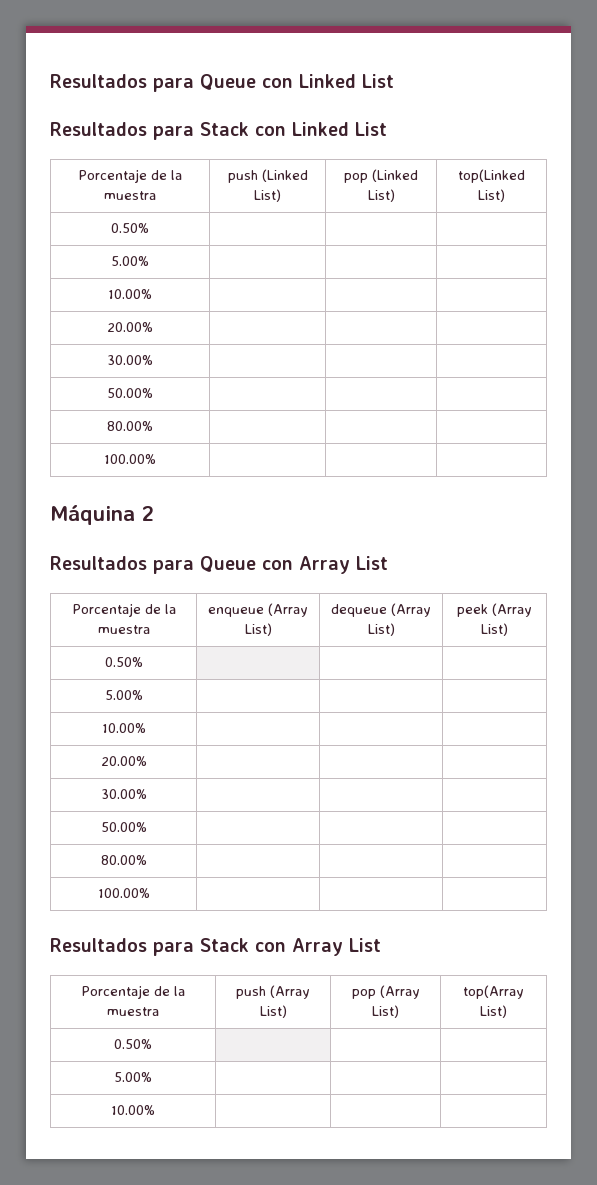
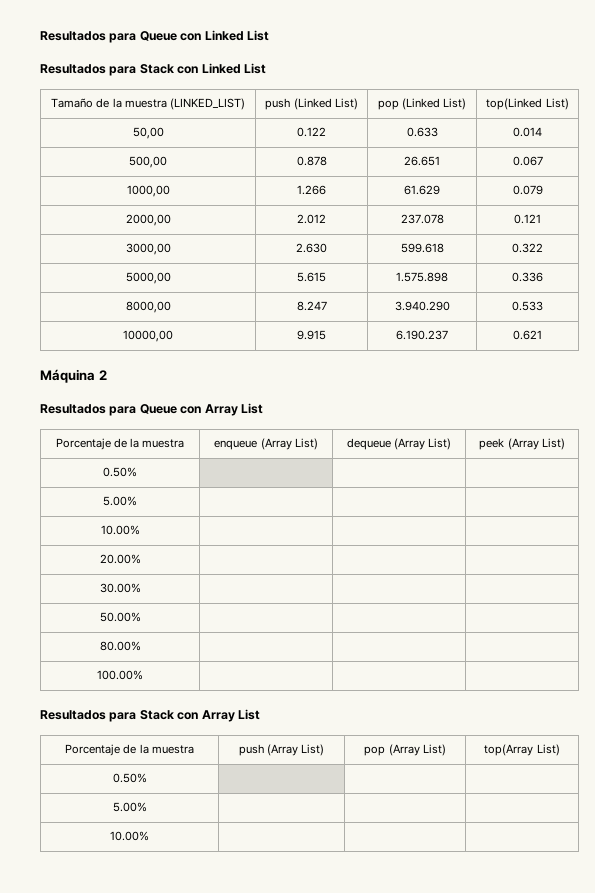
[78,169,182,183] [104,191,156,200] Porcentaje de la muestra -> [51,98,245,110] Tamaño de la muestra (LINKED_LIST)
[111,223,149,233] [111,256,149,266] [108,289,152,299] [107,322,153,332] [107,355,153,365] [107,388,153,398] [107,421,153,431] [104,454,156,464] 0.50% | | | // 5.00% | | | // 10.00% | | | // 20.00% | | | // 30.00% | | | // 50.00% | | | // 80.00% | | | // 100.00% | | | -> [132,127,164,139] [297,127,326,137] [406,127,438,137] [513,127,542,137] [129,156,167,168] [296,156,327,166] [404,156,440,166] [512,156,543,166] [126,185,170,197] [297,185,326,195] [404,185,440,195] [512,185,543,195] [125,214,171,226] [297,214,326,224] [400,214,444,224] [514,214,541,224] [125,243,171,255] [296,243,327,253] [400,243,444,253] [512,243,543,253] [125,272,171,284] [297,272,326,282] [396,272,448,282] [512,272,543,282] [125,301,171,313] [296,301,327,311] [394,301,450,311] [512,301,543,311] [123,330,173,342] [297,330,326,340] [396,330,448,340] [513,330,542,340] 50,00 | 0.122 | 0.633 | 0.014 // 500,00 | 0.878 | 26.651 | 0.067 // 1000,00 | 1.266 | 61.629 | 0.079 // 2000,00 | 2.012 | 237.078 | 0.121 // 3000,00 | 2.630 | 599.618 | 0.322 // 5000,00 | 5.615 | 1.575.898 | 0.336 // 8000,00 | 8.247 | 3.940.290 | 0.533 // 10000,00 | 9.915 | 6.190.237 | 0.621

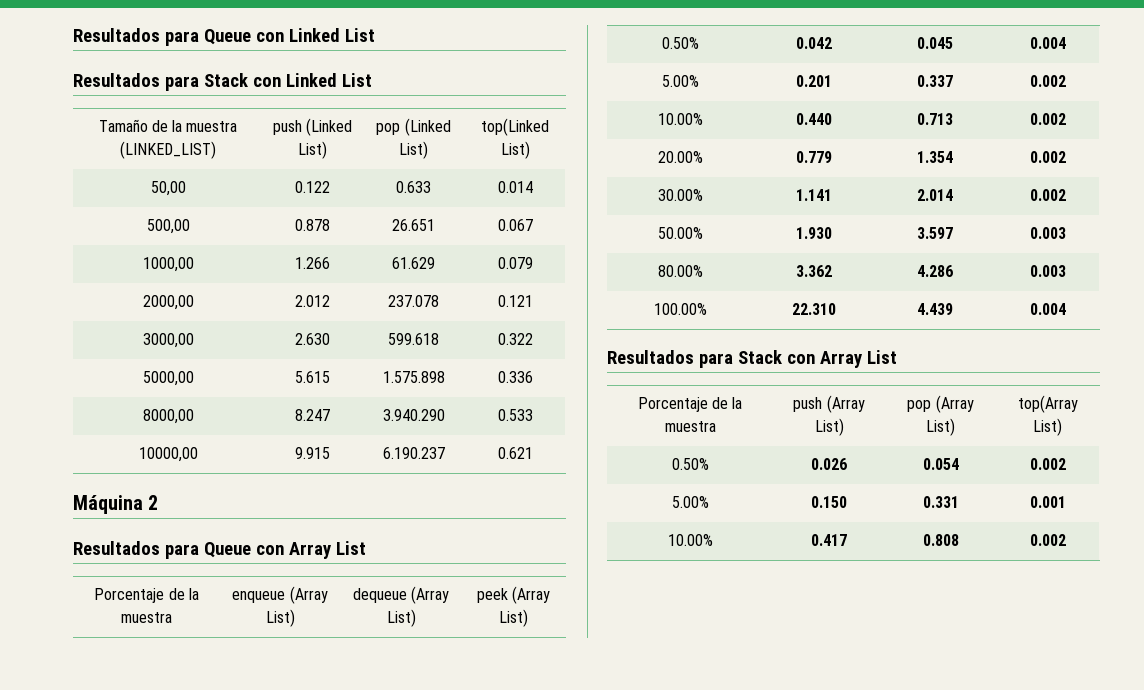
[103,496,137,506] [100,525,140,535] [99,554,141,564] [99,583,141,593] [99,612,141,622] [99,641,141,651] [97,670,143,680] | | // 5.00% | | | // 10.00% | | | // 20.00% | | | // 30.00% | | | // 50.00% | | | // 80.00% | | | // 100.00% | | | -> [796,37,832,49] [917,37,953,49] [1029,37,1066,49] [662,75,699,87] [796,75,832,87] [917,75,953,87] [1029,75,1066,87] [658,113,703,125] [796,113,832,125] [917,113,953,125] [1029,113,1066,125] [658,151,703,163] [796,151,832,163] [917,151,953,163] [1029,151,1066,163] [658,189,703,201] [796,189,832,201] [917,189,953,201] [1029,189,1066,201] [658,227,703,239] [796,227,832,239] [917,227,953,239] [1029,227,1066,239] [658,265,703,277] [796,265,832,277] [917,265,953,277] [1029,265,1066,277] [654,303,707,315] [792,303,836,315] [917,303,953,315] [1029,303,1066,315] 0.042 | 0.045 | 0.004 // 5.00% | 0.201 | 0.337 | 0.002 // 10.00% | 0.440 | 0.713 | 0.002 // 20.00% | 0.779 | 1.354 | 0.002 // 30.00% | 1.141 | 2.014 | 0.002 // 50.00% | 1.930 | 3.597 | 0.003 // 80.00% | 3.362 | 4.286 | 0.003 // 100.00% | 22.310 | 4.439 | 0.004
[112,802,147,812] [110,831,149,841] | | // 5.00% | | | // 10.00% | | | -> [811,458,847,470] [922,458,959,470] [1029,458,1066,470] [671,496,709,508] [811,496,847,508] [922,496,959,508] [1029,496,1066,508] [667,534,713,546] [811,534,847,546] [922,534,959,546] [1029,534,1066,546] 0.026 | 0.054 | 0.002 // 5.00% | 0.150 | 0.331 | 0.001 // 10.00% | 0.417 | 0.808 | 0.002

